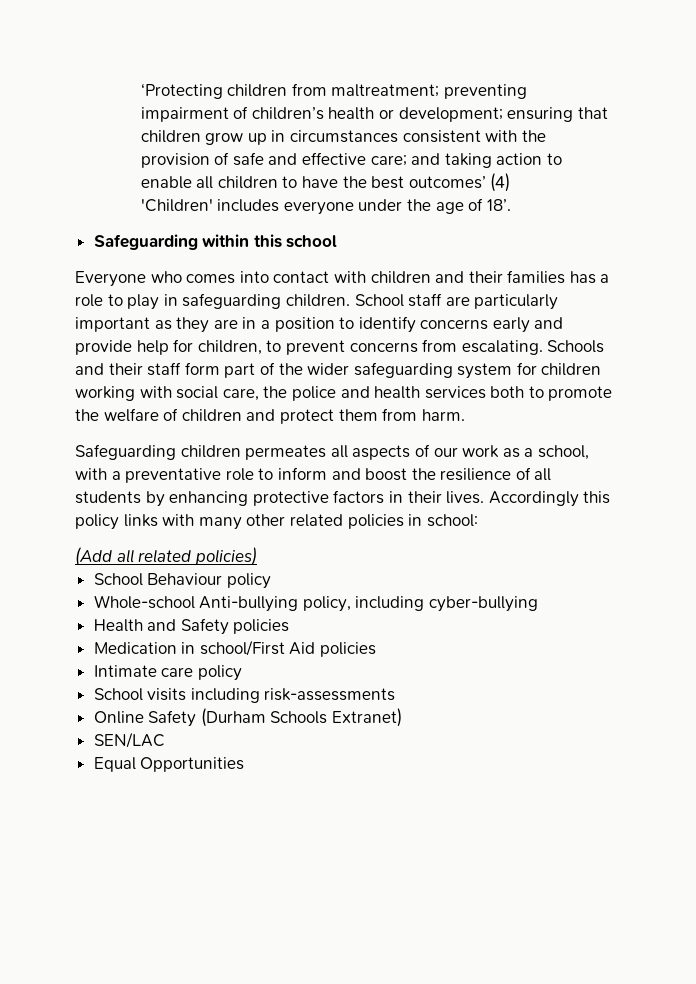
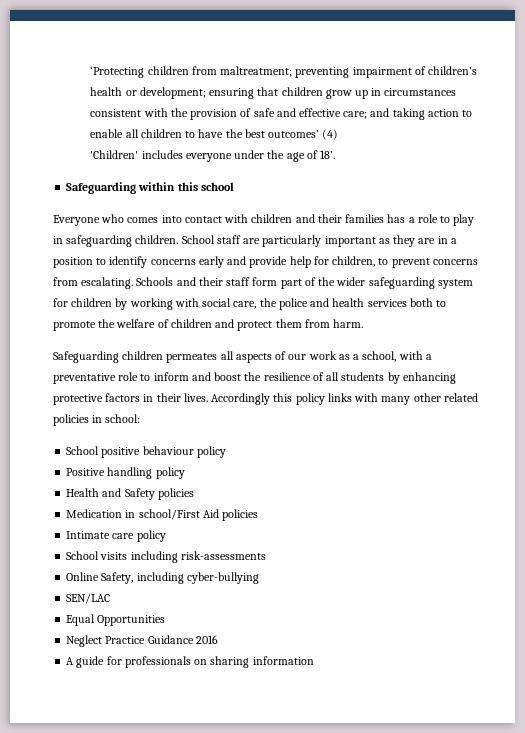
(602, 369) none -> [115,298,128,310] by
[75,547,257,566] [93,573,271,589] [93,595,539,612] // (Add all related policies) // School Behaviour policy // Whole-school Anti-bullying policy, including cyber-bullying -> [66,446,226,458] [66,467,185,479] // School positive behaviour policy // Positive handling policy
[148,708,403,727] Safety (Durham Schools Extranet) -> [101,572,259,584] Safety, including cyber-bullying
(245, 764) none -> [66,635,218,647] [66,656,314,668] // Neglect Practice Guidance 2016 // A guide for professionals on sharing information

